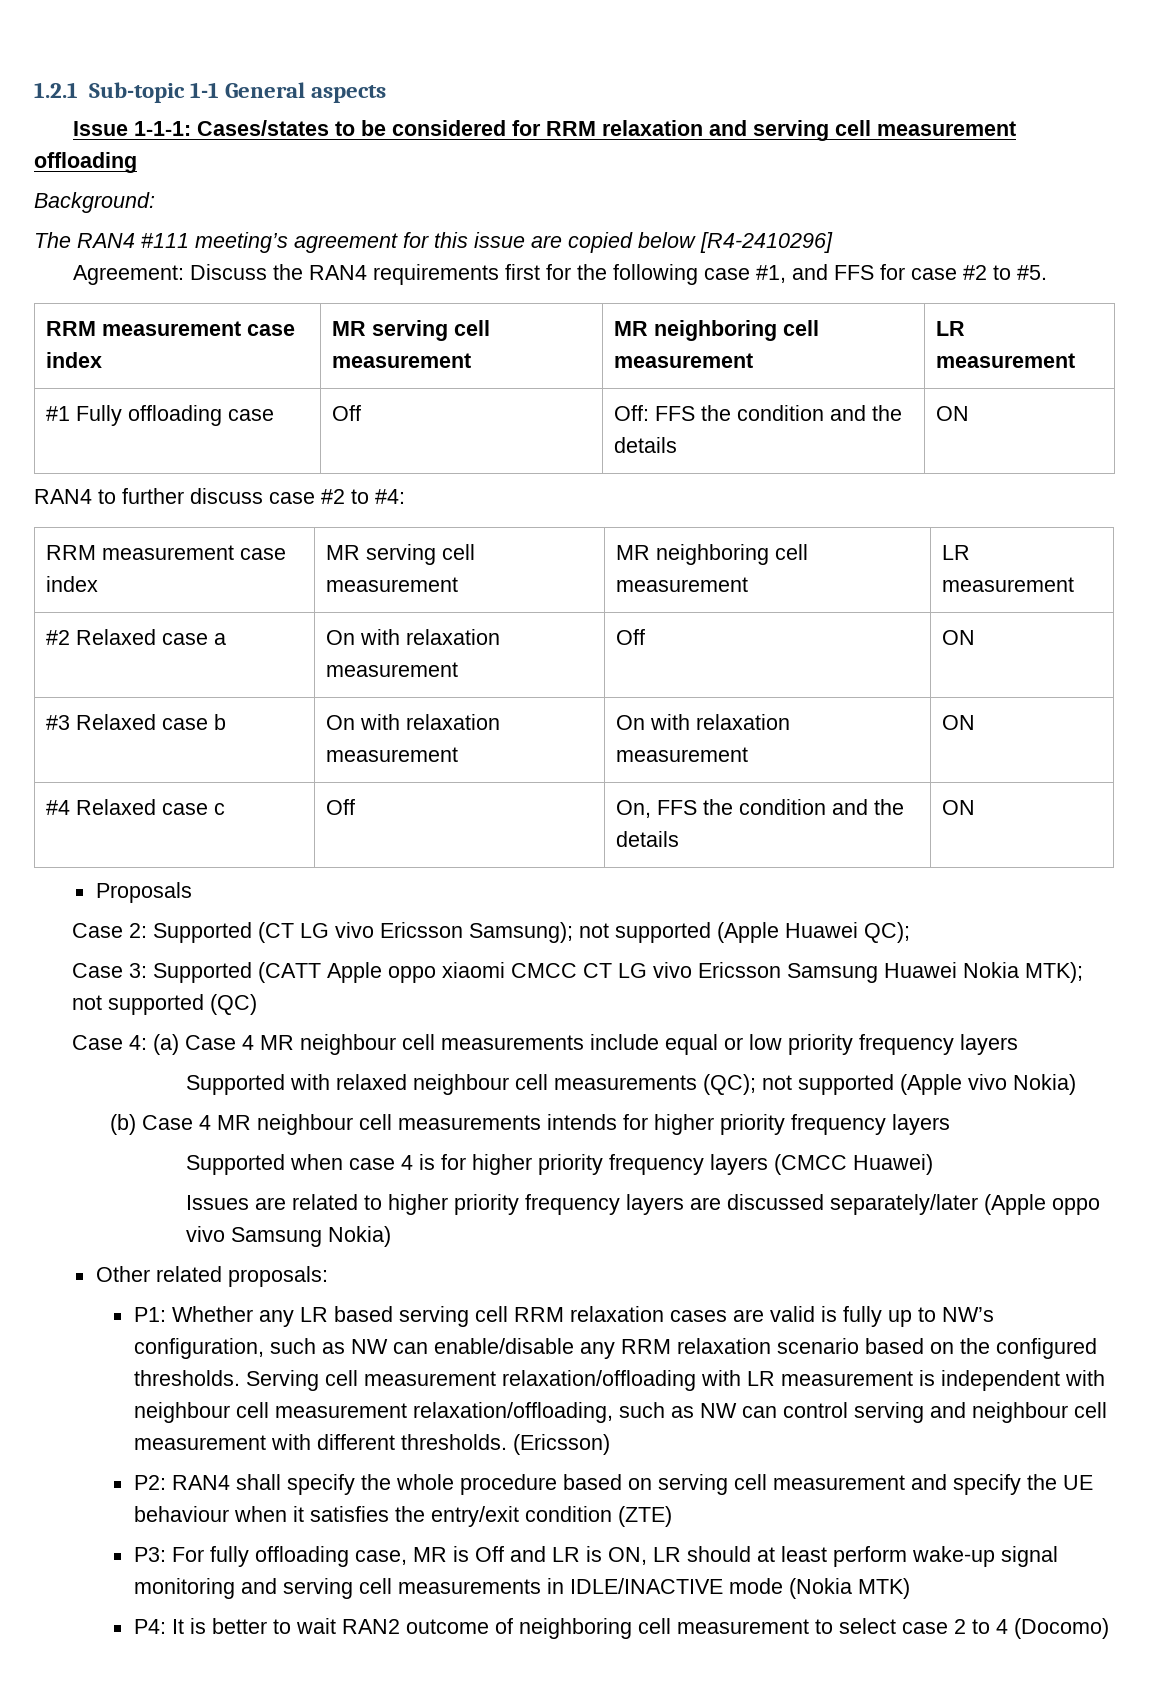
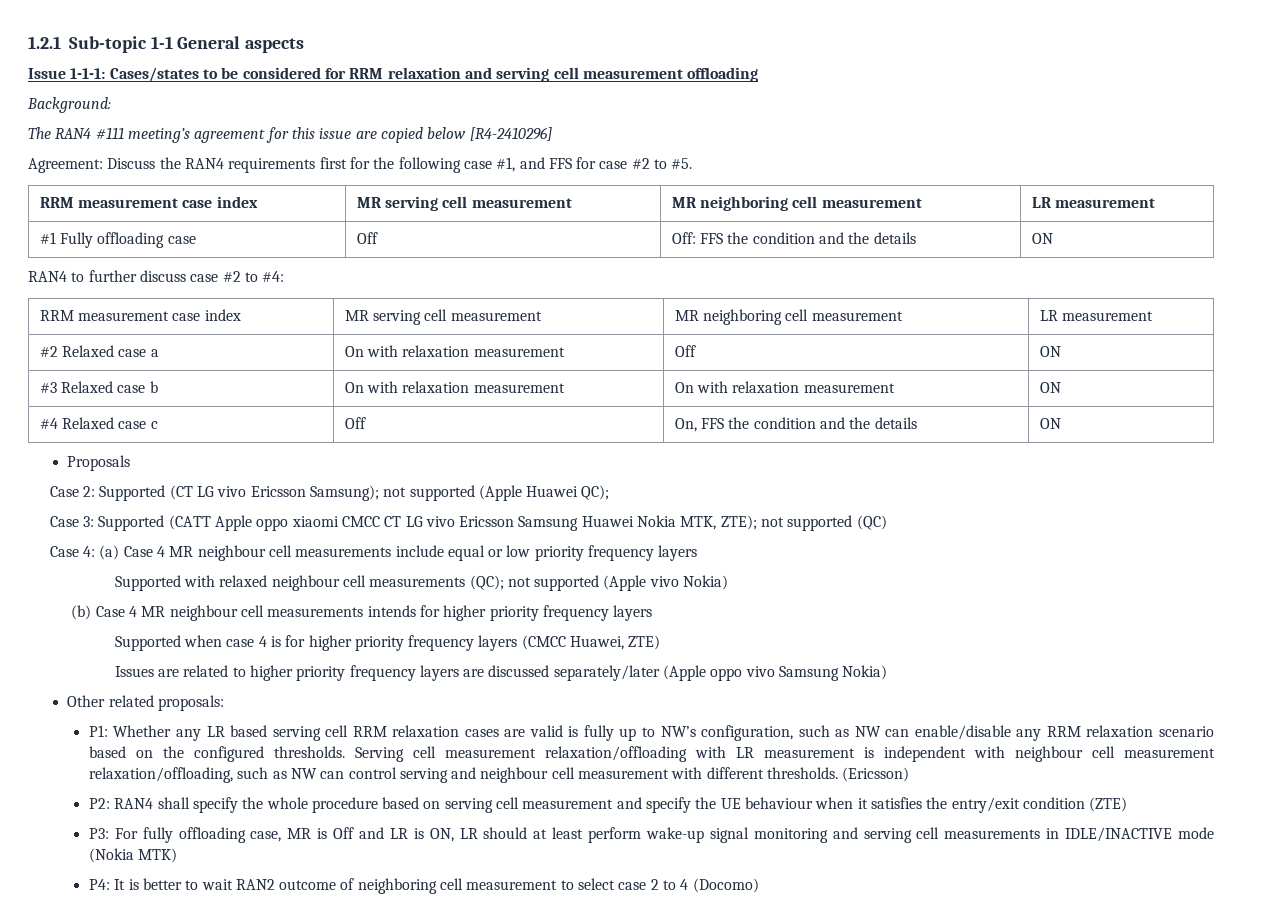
[1025,962,1084,983] MTK); -> [680,515,757,530] MTK, ZTE);
[853,1154,934,1175] Huawei) -> [570,635,661,650] Huawei, ZTE)

